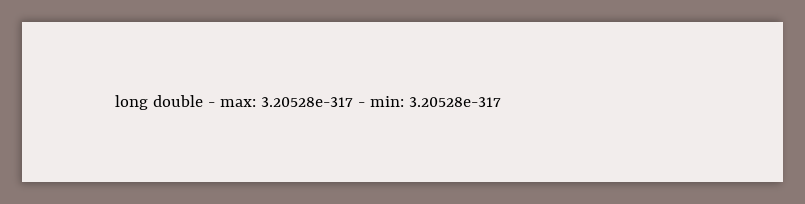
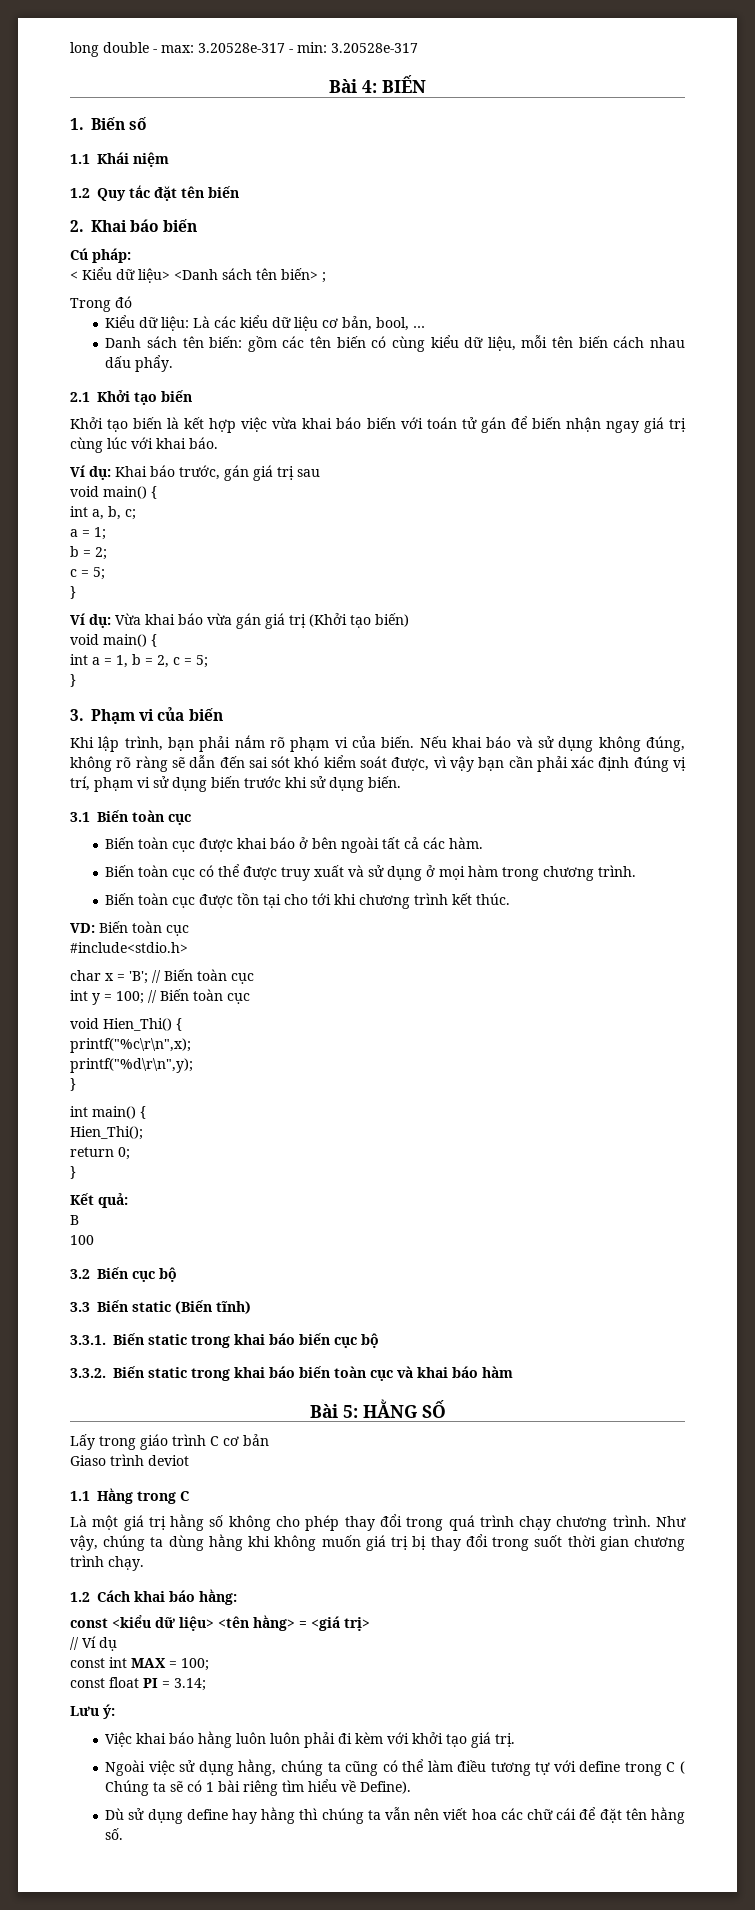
(501, 102) none -> [329,75,426,93] [70,117,148,130] [70,152,169,167] [70,185,239,201] [70,219,198,232] [70,248,131,263] [70,267,326,283] [70,296,132,312] [105,315,426,331] [105,335,686,352] [105,355,174,372] [70,390,192,405] [70,416,686,433] [70,437,218,453] [70,465,320,481] [70,486,157,499] [70,506,136,520] [70,527,106,540] [70,546,107,560] [70,567,105,580] [70,586,76,599] [70,613,409,629] [70,634,157,647] [70,654,208,668] [70,674,76,687] [70,707,223,724] [70,735,685,752] [70,755,686,772] [70,776,401,792] [70,810,191,825] [105,837,484,853] [105,864,637,881] [105,893,511,909] [70,921,189,936] [70,942,188,953] [70,969,254,984] [70,989,250,1005] [70,1018,182,1031] [70,1038,191,1053] [70,1058,193,1073] [70,1078,76,1091] [70,1106,146,1119] [70,1126,143,1140] [70,1147,130,1160] [70,1166,76,1179] [70,1193,128,1208] [70,1215,79,1225] [70,1235,94,1245] [70,1267,177,1282] [70,1300,251,1314] [70,1333,379,1348] [70,1366,513,1381] [309,1399,446,1418] [70,1434,269,1450] [70,1454,189,1466] [70,1488,189,1504] [70,1514,686,1531] [70,1534,686,1551] [70,1555,144,1571] [70,1589,237,1605] [70,1615,370,1631] [70,1636,117,1651] [70,1657,209,1671] [70,1677,206,1691] [70,1704,115,1719] [105,1731,516,1748] [105,1759,685,1776] [105,1779,412,1796] [105,1807,685,1824] [105,1828,124,1840] // Bài 4: BIẾN // 1. Biến số // 1.1 Khái niệm // 1.2 Quy tắc đặt tên biến // 2. Khai báo biến // Cú pháp: // < Kiểu dữ liệu> <Danh sách tên biến> ; // Trong đó // Kiểu dữ liệu: Là các kiểu dữ liệu cơ bản, bool, … // Danh sách tên biến: gồm các tên biến có cùng kiểu dữ liệu, mỗi tên biến cách nhau dấu phẩy. // 2.1 Khởi tạo biến // Khởi tạo biến là kết hợp việc vừa khai báo biến với toán tử gán để biến nhận ngay giá trị cùng lúc với khai báo. // Ví dụ: Khai báo trước, gán giá trị sau // void main() { // int a, b, c; // a = 1; // b = 2; // c = 5; // } // Ví dụ: Vừa khai báo vừa gán giá trị (Khởi tạo biến) // void main() { // int a = 1, b = 2, c = 5; // } // 3. Phạm vi của biến // Khi lập trình, bạn phải nắm rõ phạm vi của biến. Nếu khai báo và sử dụng không đúng, không rõ ràng sẽ dẫn đến sai sót khó kiểm soát được, vì vậy bạn cần phải xác định đúng vị trí, phạm vi sử dụng biến trước khi sử dụng biến. // 3.1 Biến toàn cục // Biến toàn cục được khai báo ở bên ngoài tất cả các hàm. // Biến toàn cục có thể được truy xuất và sử dụng ở mọi hàm trong chương trình. // Biến toàn cục được tồn tại cho tới khi chương trình kết thúc. // VD: Biến toàn cục // #include<stdio.h> // char x = 'B'; // Biến toàn cục // int y = 100; // Biến toàn cục // void Hien_Thi() { // printf("%c\r\n",x); // printf("%d\r\n",y); // } // int main() { // Hien_Thi(); // return 0; // } // Kết quả: // B // 100 // 3.2 Biến cục bộ // 3.3 Biến static (Biến tĩnh) // 3.3.1. Biến static trong khai báo biến cục bộ // 3.3.2. Biến static trong khai báo biến toàn cục và khai báo hàm // Bài 5: HẰNG SỐ // Lấy trong giáo trình C cơ bản // Giaso trình deviot // 1.1 Hằng trong C // Là một giá trị hằng số không cho phép thay đổi trong quá trình chạy chương trình. Như vậy, chúng ta dùng hằng khi không muốn giá trị bị thay đổi trong suốt thời gian chương trình chạy. // 1.2 Cách khai báo hằng: // const <kiểu dữ liệu> <tên hằng> = <giá trị> // // Ví dụ // const int MAX = 100; // const float PI = 3.14; // Lưu ý: // Việc khai báo hằng luôn luôn phải đi kèm với khởi tạo giá trị. // Ngoài việc sử dụng hằng, chúng ta cũng có thể làm điều tương tự với define trong C ( Chúng ta sẽ có 1 bài riêng tìm hiểu về Define). // Dù sử dụng define hay hằng thì chúng ta vẫn nên viết hoa các chữ cái để đặt tên hằng số.

